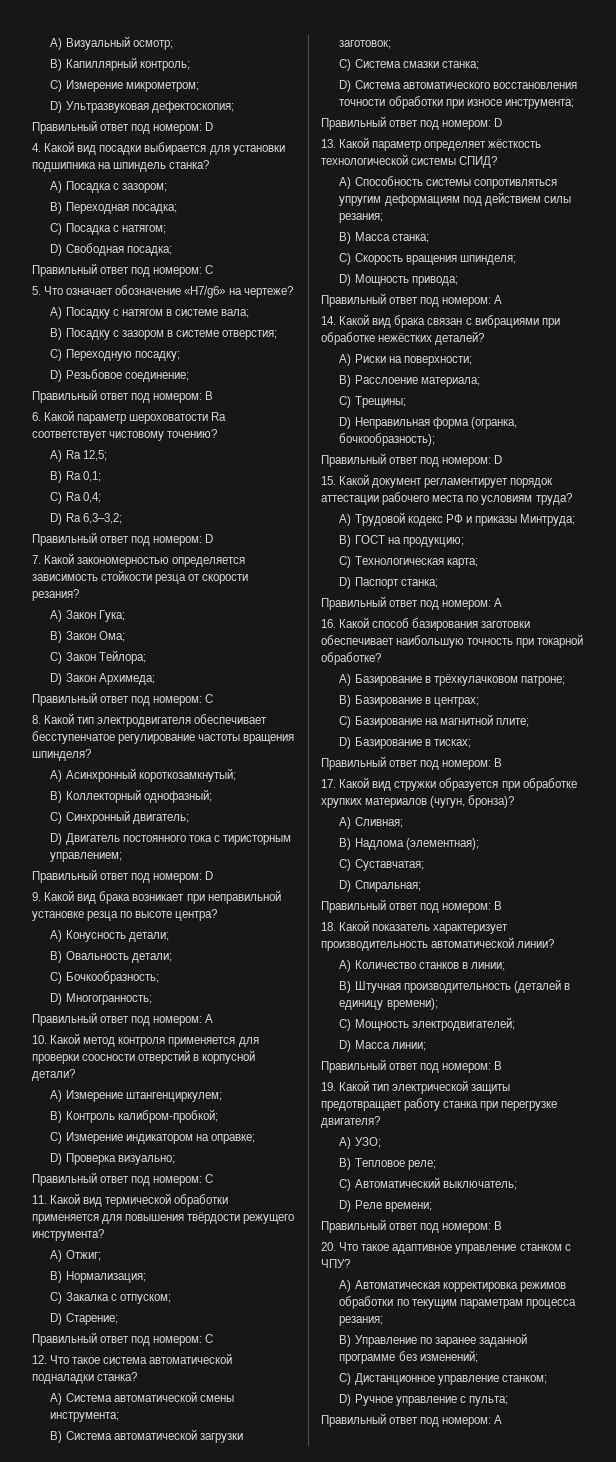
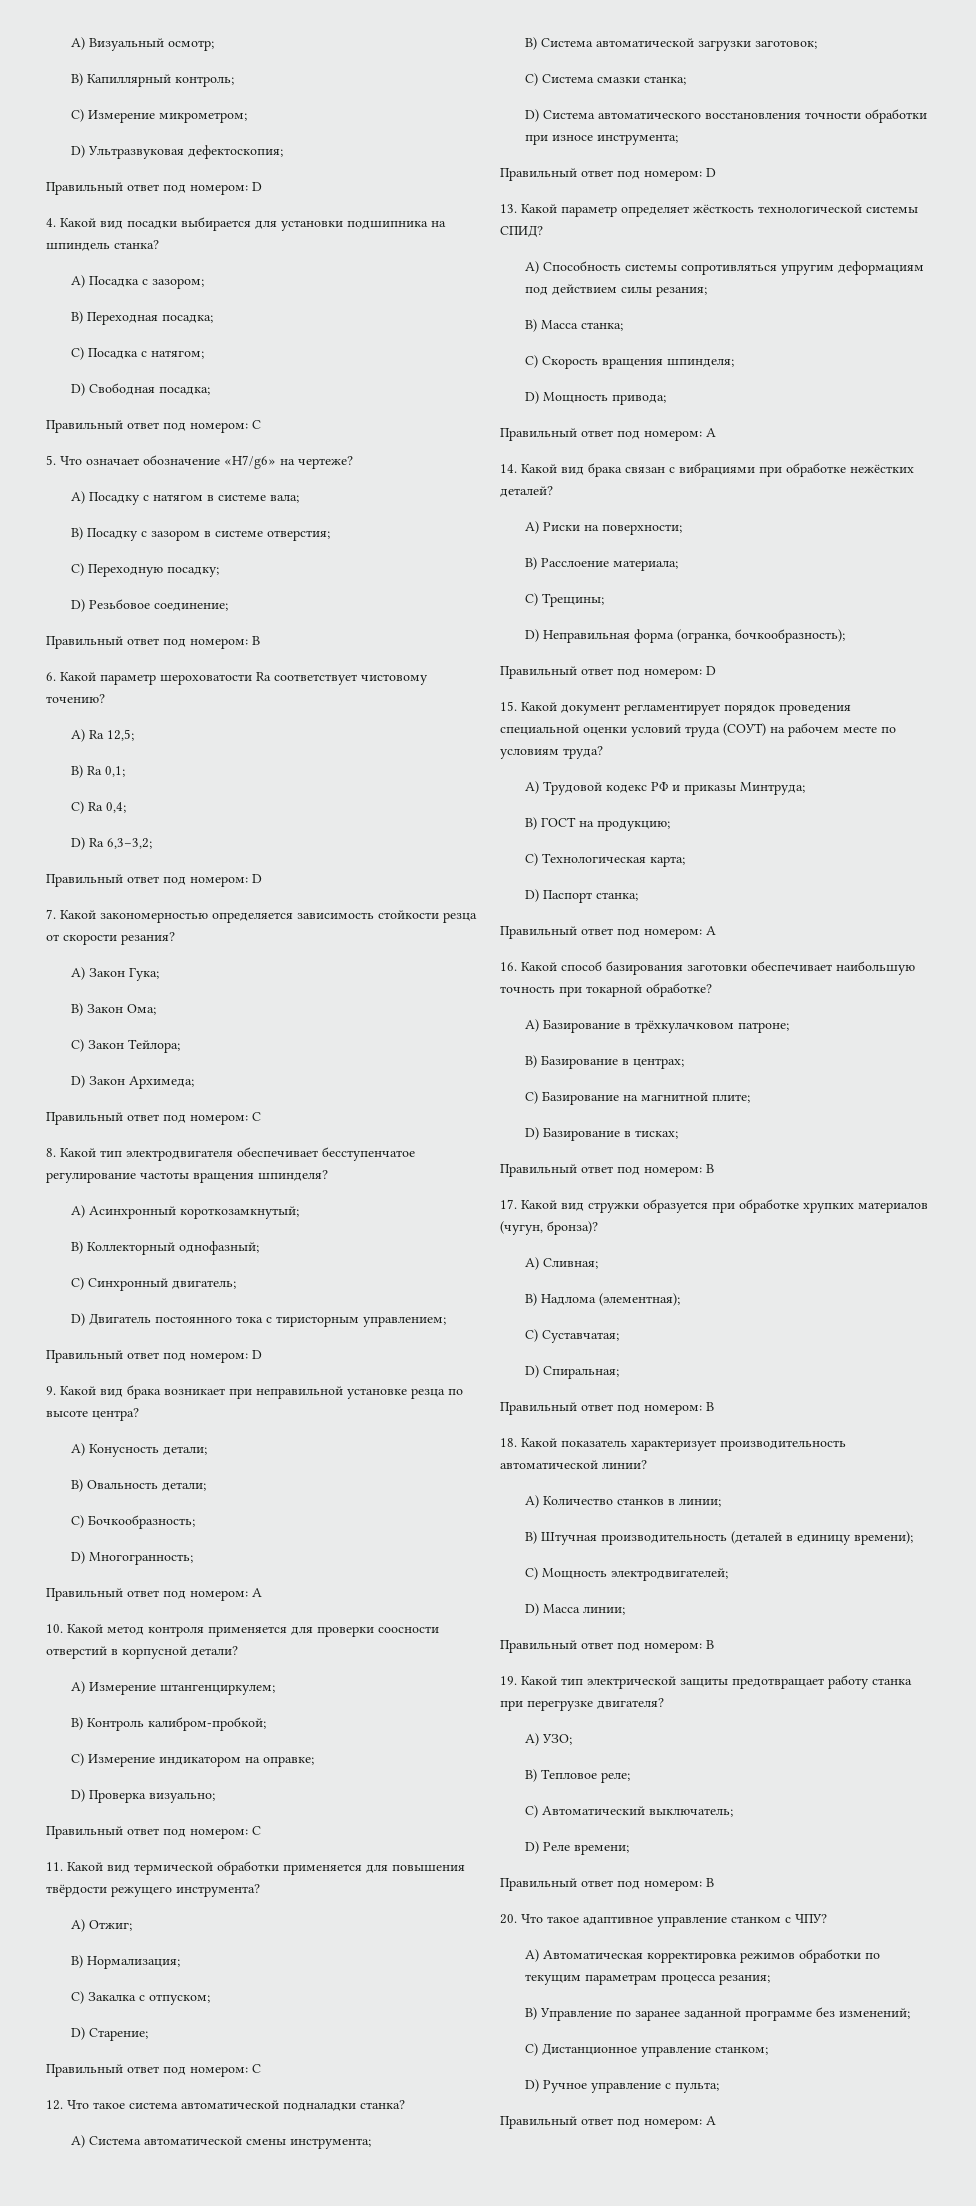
[321,492,465,505] аттестации рабочего места -> [779,704,851,715] [500,723,877,737] проведения специальной оценки условий труда (СОУТ) на рабочем месте

